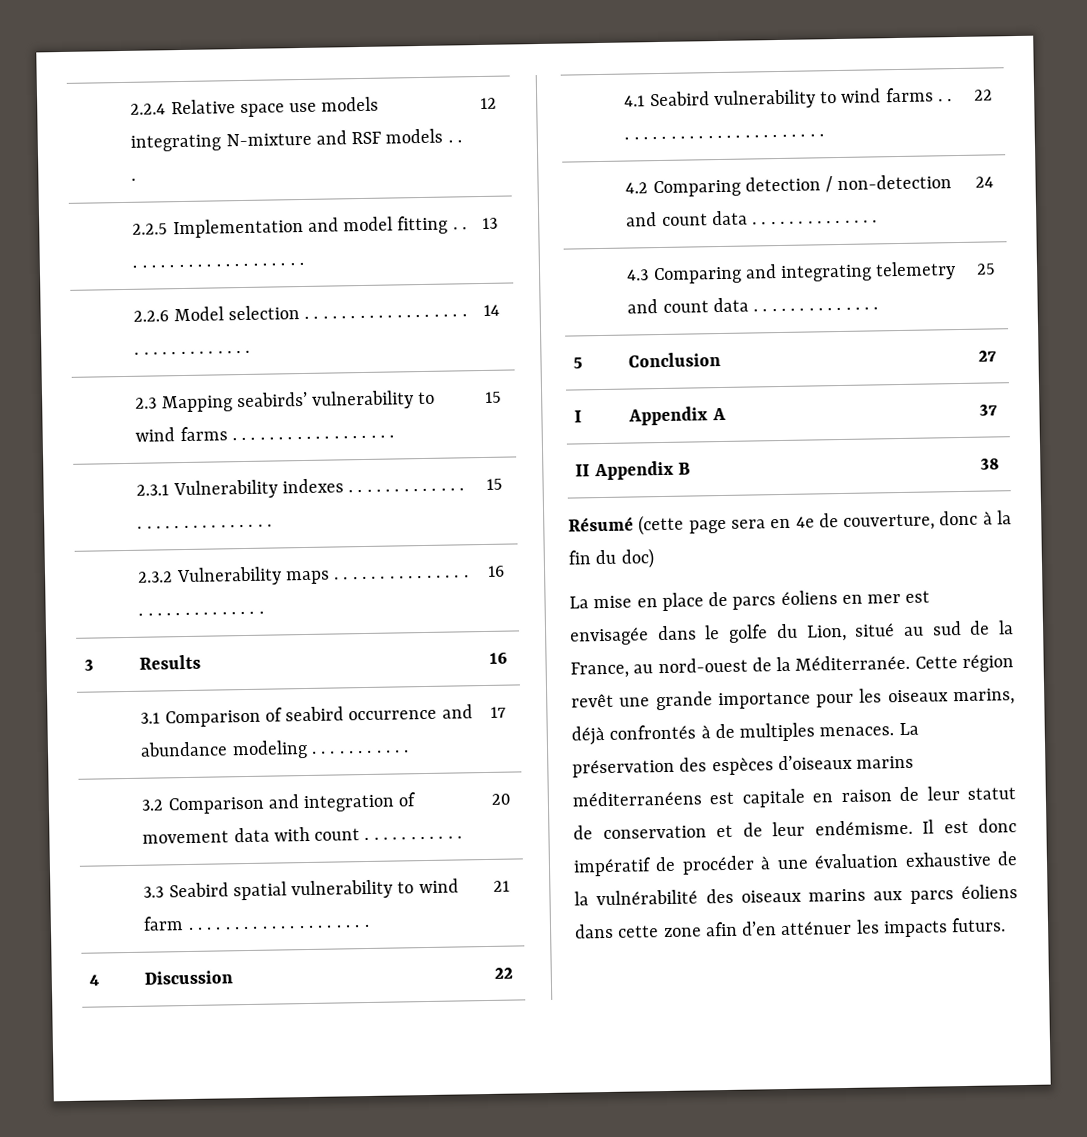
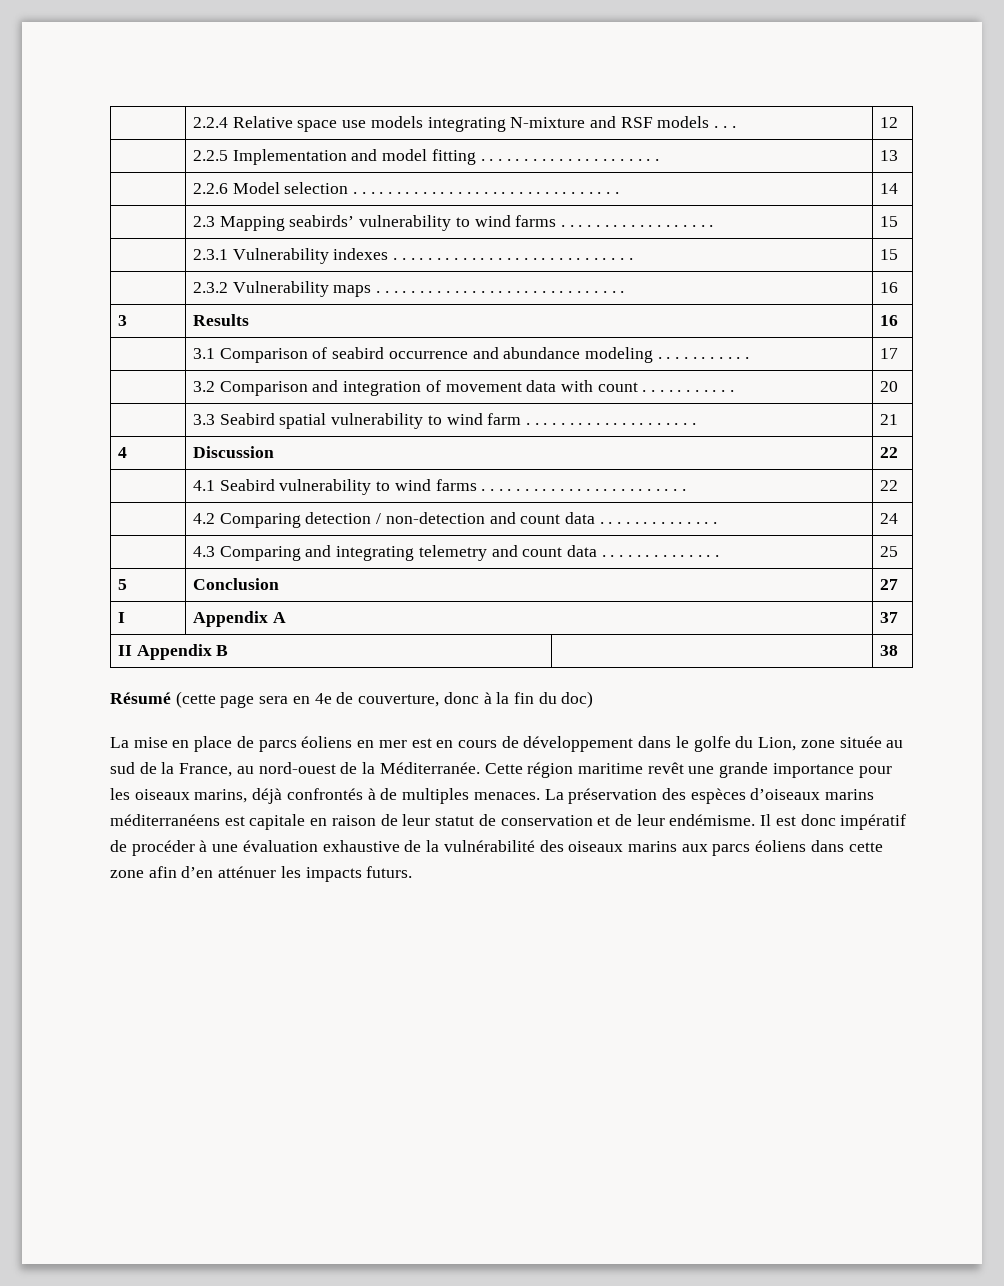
[570,627,649,646] envisagée -> [436,736,634,752] en cours de développement
[854,623,896,637] situé -> [800,736,882,748] zone située
(1014, 663) none -> [577,763,643,774] maritime

